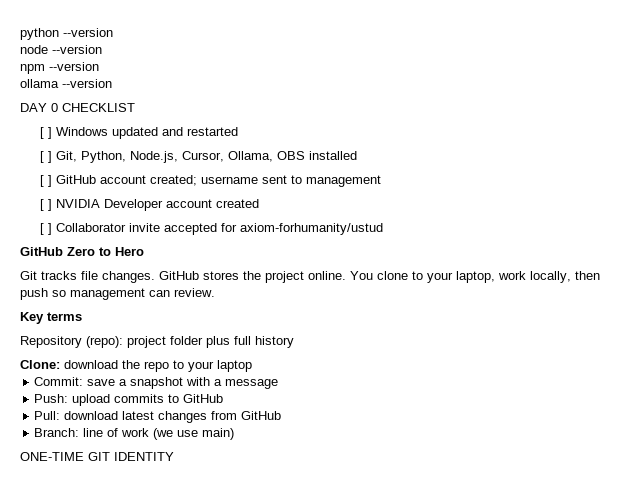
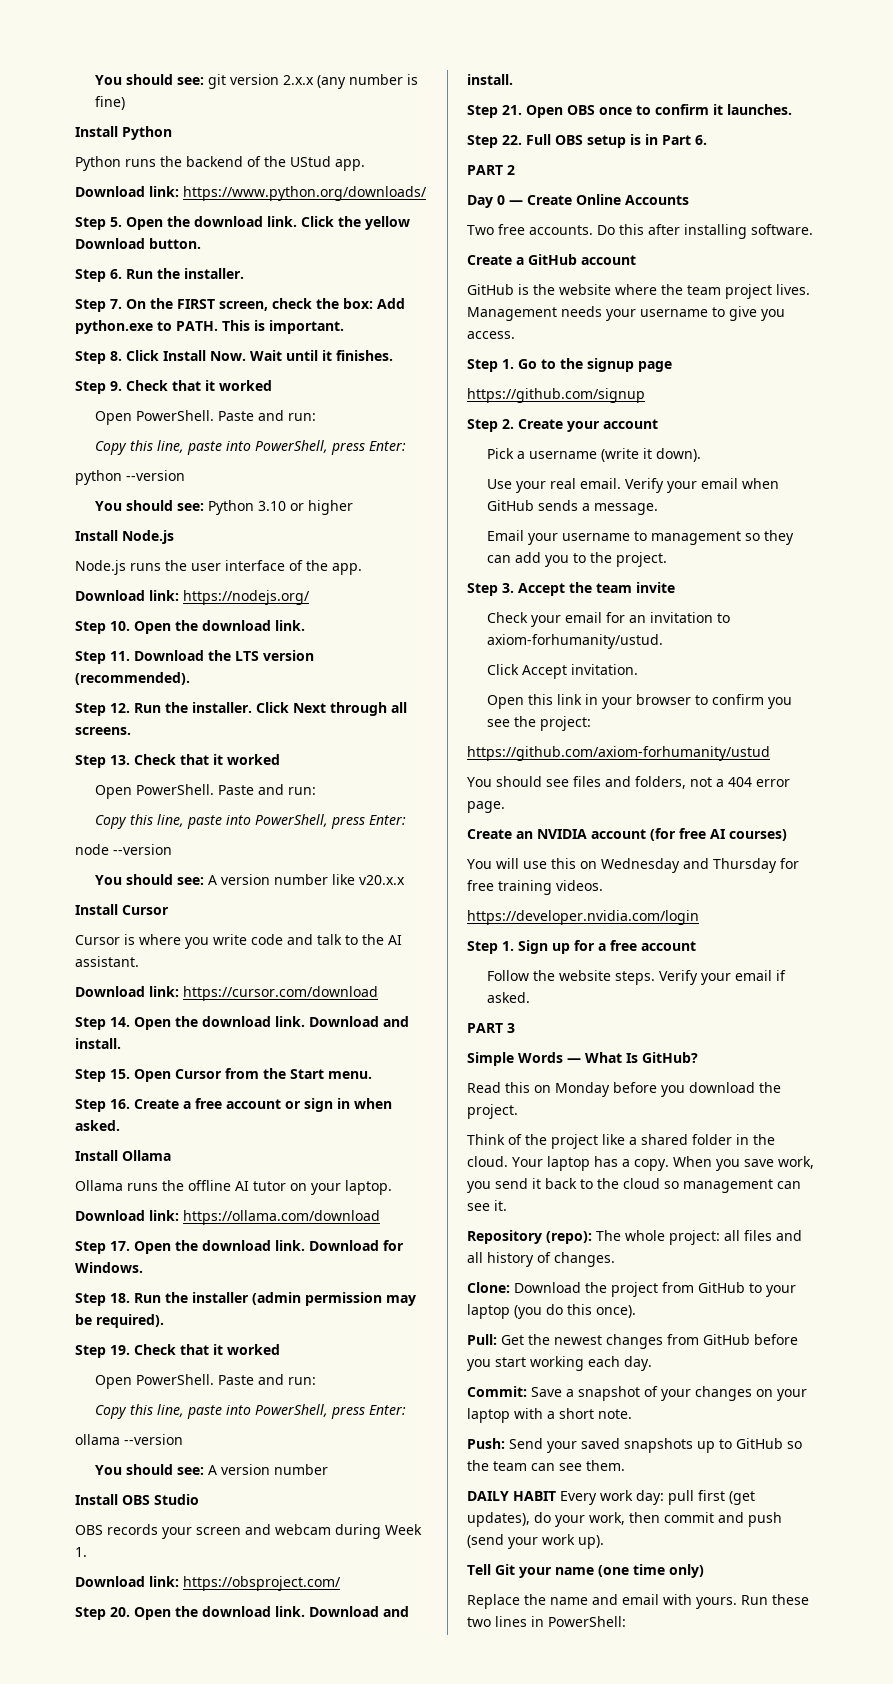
[20,28,113,40] [20,45,102,54] [20,62,99,74] [20,79,112,88] [20,103,135,112] [40,127,239,139] [40,151,358,163] [40,175,382,187] [40,199,260,211] [40,223,384,235] [20,247,144,256] [20,271,600,283] [20,288,215,300] [20,312,82,324] [20,336,251,348] python --version // node --version // npm --version // ollama --version // DAY 0 CHECKLIST // [ ] Windows updated and restarted // [ ] Git, Python, Node.js, Cursor, Ollama, OBS installed // [ ] GitHub account created; username sent to management // [ ] NVIDIA Developer account created // [ ] Collaborator invite accepted for axiom-forhumanity/ustud // GitHub Zero to Hero // Git tracks file changes. GitHub stores the project online. You clone to your laptop, work locally, then push so management can review. // Key terms // Repository (repo): project folder plus full -> [95,74,419,89] [95,96,126,110] [75,126,172,140] [75,156,365,171] [75,186,427,201] [75,216,410,230] [75,238,201,249] [75,268,244,282] [75,298,405,312] [75,320,344,334] [75,350,393,364] [75,380,272,394] [95,410,317,425] [95,440,407,455] [75,470,185,485] [95,500,354,515] [75,530,174,544] [75,560,362,575] [75,590,310,605] [75,620,305,634] [75,650,314,664] [75,672,190,685] [75,702,407,716] [75,727,131,735] [75,754,280,768] [95,784,317,799] [95,814,407,829] [75,844,172,855] [95,874,406,885] [75,904,169,915] [75,934,402,949] [75,956,139,967] [75,986,378,1001] [75,1016,409,1030] [75,1038,121,1049] [75,1068,372,1082] [75,1098,392,1112] [75,1120,120,1131] [75,1150,171,1161] [75,1180,392,1195] [75,1210,380,1225] [75,1240,404,1254] [75,1262,143,1273] [75,1292,416,1306] [75,1314,164,1328] [75,1344,280,1358] [95,1374,317,1389] [95,1404,407,1419] [75,1434,183,1445] [95,1464,329,1475] [75,1494,199,1505] [75,1524,422,1539] [75,1547,87,1557] [75,1576,341,1591] [75,1606,409,1620] [467,74,513,85] [467,104,792,118] [467,134,707,148] [467,165,515,175] [467,194,689,208] [467,224,813,239] [467,254,636,265] [467,284,810,299] [467,306,785,321] [467,331,515,339] [467,358,672,372] [467,388,645,403] [467,419,658,432] [487,448,702,462] [487,478,780,493] [487,500,659,515] [487,530,795,545] [487,552,668,567] [467,582,675,596] [487,612,731,627] [487,634,664,649] [487,664,639,679] [487,694,793,709] [487,716,592,731] [467,746,770,761] [467,776,790,789] [467,801,505,813] [467,828,787,841] [467,858,799,873] [467,880,603,895] [467,910,699,925] [467,940,696,954] [487,970,787,985] [487,992,531,1003] [467,1023,515,1033] [467,1052,698,1066] [467,1082,781,1097] [467,1104,518,1119] [467,1134,775,1149] [467,1156,814,1171] [467,1178,801,1193] [467,1200,507,1211] [467,1230,802,1245] [467,1252,483,1263] You should see: git version 2.x.x (any number is fine) // Install Python // Python runs the backend of the UStud app. // Download link: https://www.python.org/downloads/ // Step 5. Open the download link. Click the yellow Download button. // Step 6. Run the installer. // Step 7. On the FIRST screen, check the box: Add python.exe to PATH. This is important. // Step 8. Click Install Now. Wait until it finishes. // Step 9. Check that it worked // Open PowerShell. Paste and run: // Copy this line, paste into PowerShell, press Enter: // python --version // You should see: Python 3.10 or higher // Install Node.js // Node.js runs the user interface of the app. // Download link: https://nodejs.org/ // Step 10. Open the download link. // Step 11. Download the LTS version (recommended). // Step 12. Run the installer. Click Next through all screens. // Step 13. Check that it worked // Open PowerShell. Paste and run: // Copy this line, paste into PowerShell, press Enter: // node --version // You should see: A version number like v20.x.x // Install Cursor // Cursor is where you write code and talk to the AI assistant. // Download link: https://cursor.com/download // Step 14. Open the download link. Download and install. // Step 15. Open Cursor from the Start menu. // Step 16. Create a free account or sign in when asked. // Install Ollama // Ollama runs the offline AI tutor on your laptop. // Download link: https://ollama.com/download // Step 17. Open the download link. Download for Windows. // Step 18. Run the installer (admin permission may be required). // Step 19. Check that it worked // Open PowerShell. Paste and run: // Copy this line, paste into PowerShell, press Enter: // ollama --version // You should see: A version number // Install OBS Studio // OBS records your screen and webcam during Week 1. // Download link: https://obsproject.com/ // Step 20. Open the download link. Download and install. // Step 21. Open OBS once to confirm it launches. // Step 22. Full OBS setup is in Part 6. // PART 2 // Day 0 — Create Online Accounts // Two free accounts. Do this after installing software. // Create a GitHub account // GitHub is the website where the team project lives. Management needs your username to give you access. // Step 1. Go to the signup page // https://github.com/signup // Step 2. Create your account // Pick a username (write it down). // Use your real email. Verify your email when GitHub sends a message. // Email your username to management so they can add you to the project. // Step 3. Accept the team invite // Check your email for an invitation to axiom-forhumanity/ustud. // Click Accept invitation. // Open this link in your browser to confirm you see the project: // https://github.com/axiom-forhumanity/ustud // You should see files and folders, not a 404 error page. // Create an NVIDIA account (for free AI courses) // You will use this on Wednesday and Thursday for free training videos. // https://developer.nvidia.com/login // Step 1. Sign up for a free account // Follow the website steps. Verify your email if asked. // PART 3 // Simple Words — What Is GitHub? // Read this on Monday before you download the project. // Think of the project like a shared folder in the cloud. Your laptop has a copy. When you save work, you send it back to the cloud so management can see it. // Repository (repo): The whole project: all files and all
(294, 342) none -> [537,1252,615,1267] of changes.
[64,360,252,372] [34,377,279,389] [34,394,224,406] [34,411,282,423] [34,428,235,440] [20,452,174,461] download the repo to your laptop // Commit: save a snapshot with a message // Push: upload commits to GitHub // Pull: download latest changes from GitHub // Branch: line of work (we use main) // ONE-TIME GIT IDENTITY -> [514,1282,796,1297] [467,1304,636,1319] [467,1334,798,1349] [467,1356,652,1371] [467,1386,807,1401] [467,1408,632,1423] [467,1438,802,1453] [467,1460,625,1471] [467,1490,755,1505] [467,1512,782,1527] [467,1534,604,1549] [467,1564,704,1578] [467,1594,809,1609] [467,1616,626,1627] Download the project from GitHub to your laptop (you do this once). // Pull: Get the newest changes from GitHub before you start working each day. // Commit: Save a snapshot of your changes on your laptop with a short note. // Push: Send your saved snapshots up to GitHub so the team can see them. // DAILY HABIT Every work day: pull first (get updates), do your work, then commit and push (send your work up). // Tell Git your name (one time only) // Replace the name and email with yours. Run these two lines in PowerShell:

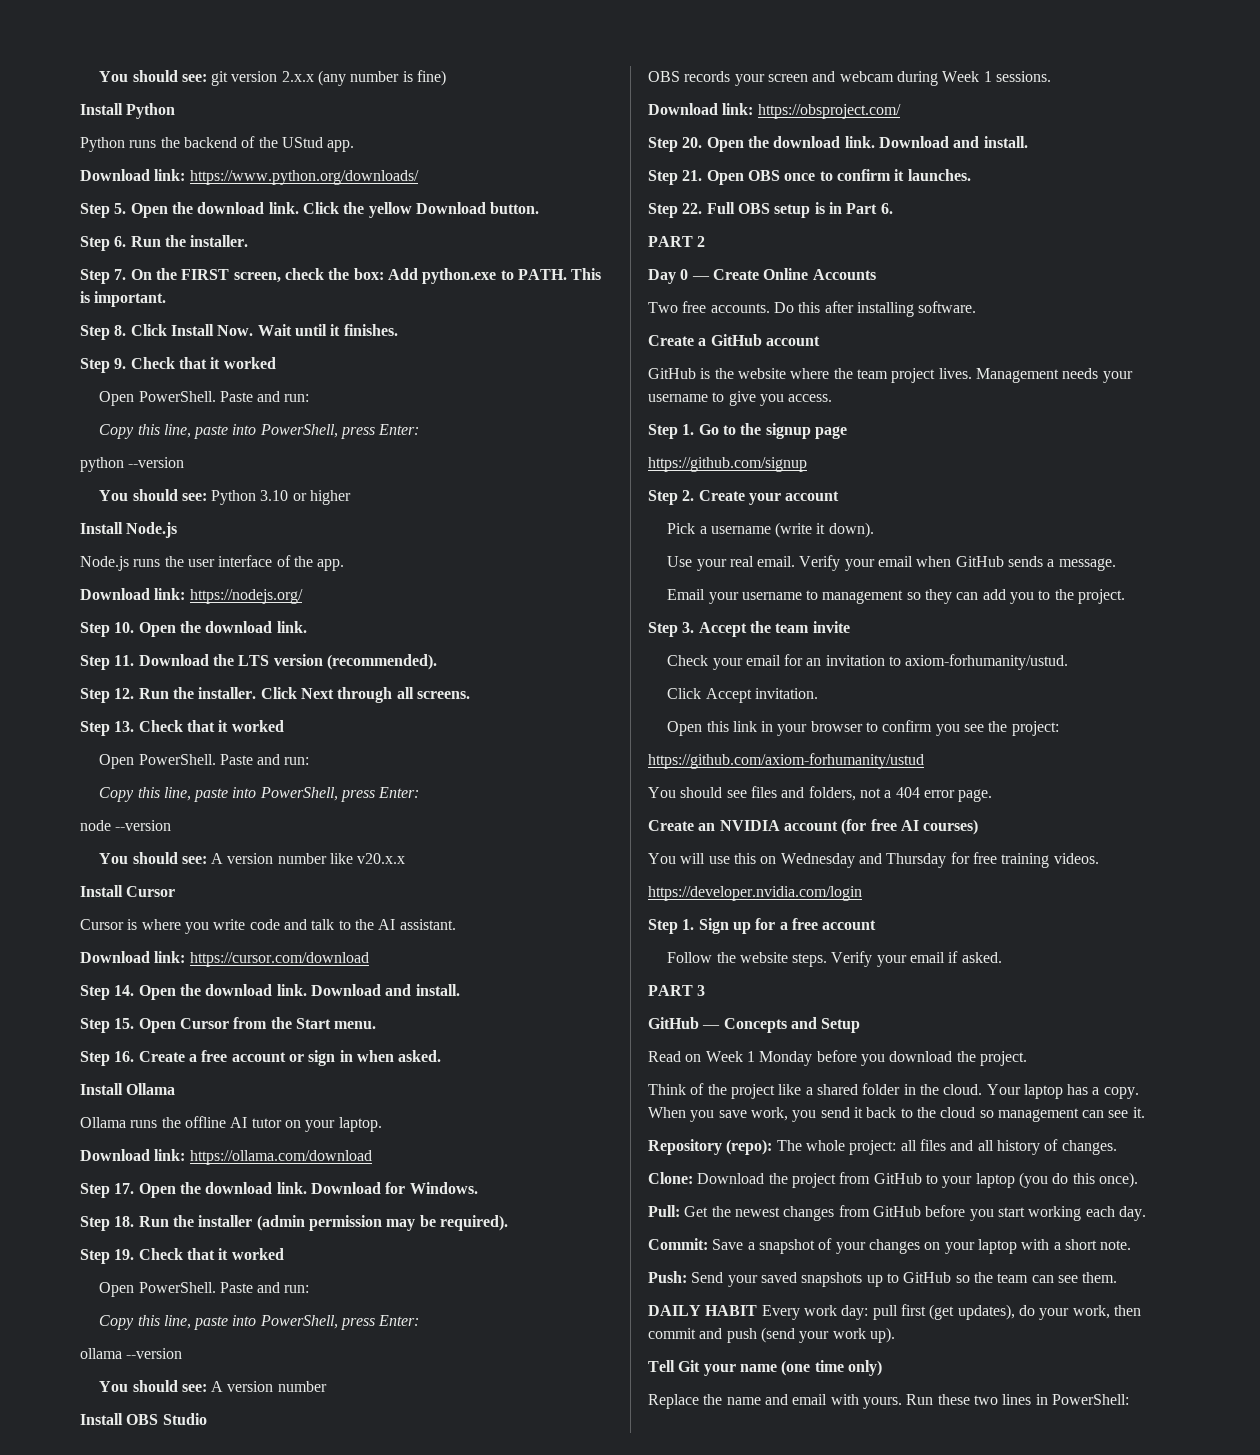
[75,1547,87,1557] 1. -> [983,71,1051,82] 1 sessions.
[467,1052,698,1066] [467,1082,551,1093] Simple Words — What Is GitHub? // Read this on -> [648,1017,861,1033] [648,1051,755,1062] GitHub — Concepts and Setup // Read on Week 1

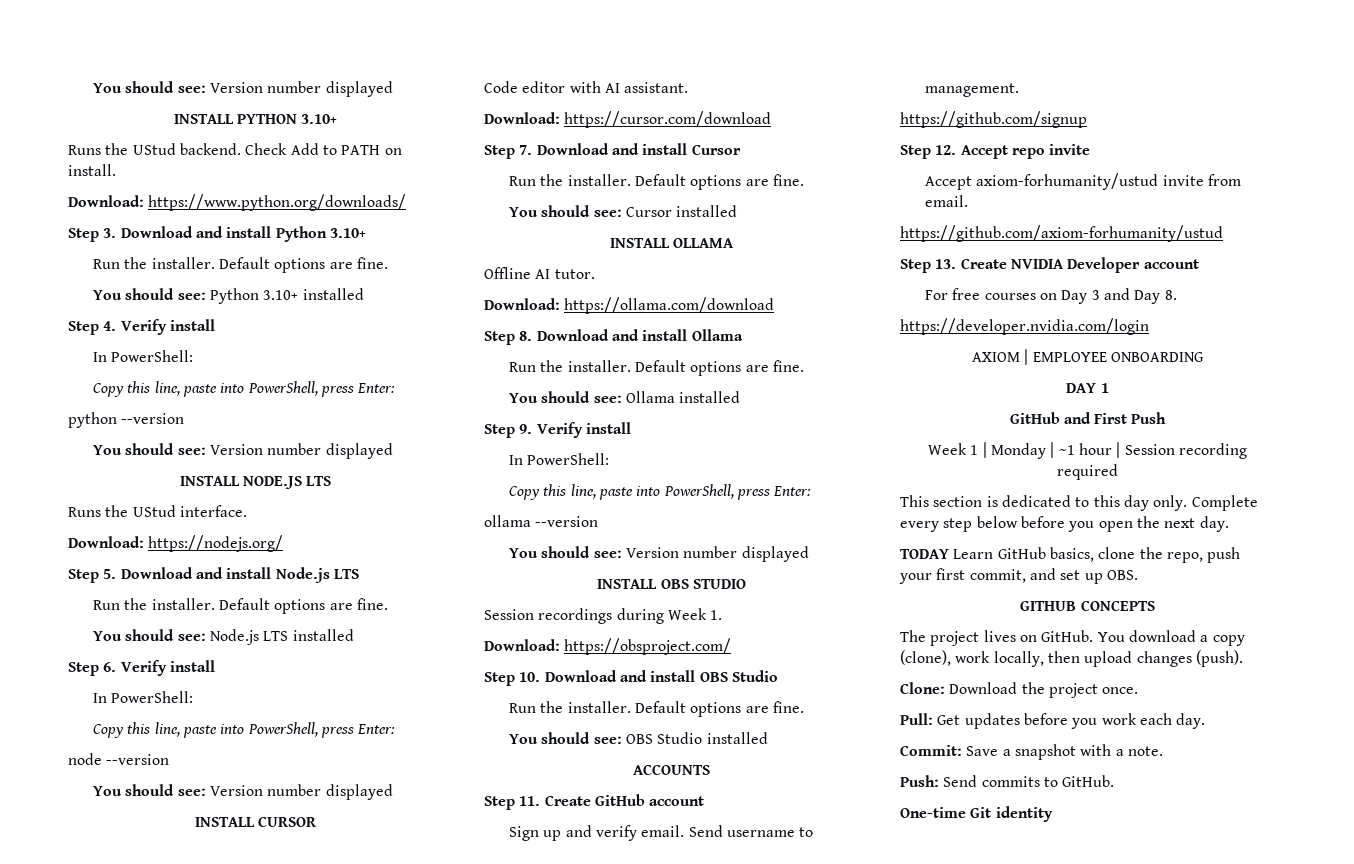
[99,70,447,86] [80,103,176,119] [80,136,355,152] [80,169,419,185] [80,202,540,218] [80,235,249,251] [80,268,602,284] [80,291,167,307] [80,324,398,340] [80,357,276,373] [99,391,310,406] You should see: git version 2.x.x (any number is fine) // Install Python // Python runs the backend of the UStud app. // Download link: https://www.python.org/downloads/ // Step 5. Open the download link. Click the yellow Download button. // Step 6. Run the installer. // Step 7. On the FIRST screen, check the box: Add python.exe to PATH. This is important. // Step 8. Click Install Now. Wait until it finishes. // Step 9. Check that it worked // Open PowerShell. Paste and run: -> [93,81,393,97] [173,114,338,124] [68,143,402,155] [68,164,116,176] [68,194,407,211] [68,226,366,242] [93,257,389,273] [93,288,364,304] [68,319,215,335] [93,350,194,362] You should see: Version number displayed // INSTALL PYTHON 3.10+ // Runs the UStud backend. Check Add to PATH on install. // Download: https://www.python.org/downloads/ // Step 3. Download and install Python 3.10+ // Run the installer. Default options are fine. // You should see: Python 3.10+ installed // Step 4. Verify install // In PowerShell:
[211,490,352,505] [80,522,178,538] [80,555,345,571] [80,588,303,604] [80,621,307,637] [80,654,437,670] [80,687,470,703] [80,720,284,736] [99,754,310,769] Python 3.10 or higher // Install Node.js // Node.js runs the user interface of the app. // Download link: https://nodejs.org/ // Step 10. Open the download link. // Step 11. Download the LTS version (recommended). // Step 12. Run the installer. Click Next through all screens. // Step 13. Check that it worked // Open PowerShell. Paste and run: -> [210,443,393,459] [179,476,332,489] [68,505,247,517] [68,535,284,552] [68,567,359,583] [93,598,389,614] [93,629,354,645] [68,660,215,676] [93,691,194,703] Version number displayed // INSTALL NODE.JS LTS // Runs the UStud interface. // Download: https://nodejs.org/ // Step 5. Download and install Node.js LTS // Run the installer. Default options are fine. // You should see: Node.js LTS installed // Step 6. Verify install // In PowerShell:
[211,853,406,864] [80,885,176,897] [80,919,374,934] A version number like v20.x.x // Install Cursor // Cursor is where you write code and talk to the -> [210,784,393,800] [194,816,317,827] [484,81,601,93] Version number displayed // INSTALL CURSOR // Code editor with
[80,951,186,963] Download link: -> [484,112,560,124] Download:
[114,984,460,1000] [80,1017,377,1033] [80,1050,442,1066] [80,1083,176,1095] [80,1116,382,1132] [80,1149,372,1165] [80,1182,478,1198] [80,1215,508,1231] [80,1248,284,1264] [99,1282,310,1297] 14. Open the download link. Download and install. // Step 15. Open Cursor from the Start menu. // Step 16. Create a free account or sign in when asked. // Install Ollama // Ollama runs the offline AI tutor on your laptop. // Download link: https://ollama.com/download // Step 17. Open the download link. Download for Windows. // Step 18. Run the installer (admin permission may be required). // Step 19. Check that it worked // Open PowerShell. Paste and run: -> [519,143,741,155] [509,174,805,190] [509,205,738,217] [609,238,735,248] [484,267,595,279] [484,297,775,314] [484,329,743,345] [509,360,805,376] [509,391,741,403] [484,422,631,438] [509,453,610,465] 7. Download and install Cursor // Run the installer. Default options are fine. // You should see: Cursor installed // INSTALL OLLAMA // Offline AI tutor. // Download: https://ollama.com/download // Step 8. Download and install Ollama // Run the installer. Default options are fine. // You should see: Ollama installed // Step 9. Verify install // In PowerShell:
[211,1381,327,1392] [80,1413,207,1425] [648,71,1051,86] [648,103,901,119] [648,136,1028,152] [648,169,971,185] [648,202,893,218] [648,236,706,247] [648,268,876,284] [648,301,977,317] [648,334,820,346] [648,368,1133,383] [648,391,833,406] [648,423,847,439] [648,457,807,472] [648,490,840,505] [667,522,874,538] [667,555,1116,571] [667,589,1126,604] [648,621,850,637] [667,654,1069,670] [667,688,818,703] [667,720,1059,736] [648,753,924,769] [648,786,993,802] [648,819,979,835] [648,852,1099,868] [648,886,862,901] [648,918,877,934] [667,951,1002,967] [648,985,706,996] [648,1017,861,1033] [648,1050,1027,1066] [648,1083,1139,1099] [648,1107,1145,1122] [648,1139,1117,1155] [648,1172,1138,1188] [648,1205,1082,1221] A version number // Install OBS Studio // OBS records your screen and webcam during Week 1 sessions. // Download link: https://obsproject.com/ // Step 20. Open the download link. Download and install. // Step 21. Open OBS once to confirm it launches. // Step 22. Full OBS setup is in Part 6. // PART 2 // Day 0 — Create Online Accounts // Two free accounts. Do this after installing software. // Create a GitHub account // GitHub is the website where the team project lives. Management needs your username to give you access. // Step 1. Go to the signup page // https://github.com/signup // Step 2. Create your account // Pick a username (write it down). // Use your real email. Verify your email when GitHub sends a message. // Email your username to management so they can add you to the project. // Step 3. Accept the team invite // Check your email for an invitation to axiom-forhumanity/ustud. // Click Accept invitation. // Open this link in your browser to confirm you see the project: // https://github.com/axiom-forhumanity/ustud // You should see files and folders, not a 404 error page. // Create an NVIDIA account (for free AI courses) // You will use this on Wednesday and Thursday for free training videos. // https://developer.nvidia.com/login // Step 1. Sign up for a free account // Follow the website steps. Verify your email if asked. // PART 3 // GitHub — Concepts and Setup // Read on Week 1 Monday before you download the project. // Think of the project like a shared folder in the cloud. Your laptop has a copy. When you save work, you send it back to the cloud so management can see it. // Repository (repo): The whole project: all files and all history of changes. // Clone: Download the project from GitHub to your laptop (you do this once). // Pull: Get the newest changes from GitHub before you start working -> [626,546,809,562] [597,579,746,589] [484,608,723,624] [484,638,732,655] [484,670,778,686] [509,701,805,717] [509,732,768,744] [633,764,710,775] [484,794,705,810] [509,825,814,841] [925,83,1020,97] [900,111,1087,128] [900,144,1091,159] [925,173,1242,190] [925,195,969,207] [900,225,1223,242] [900,257,1199,273] [925,288,1177,304] [900,318,1149,335] [972,349,1204,365] [1066,383,1109,393] [1009,412,1167,424] [928,442,1247,459] [1057,464,1118,480] [900,495,1258,511] [900,516,1229,532] [900,547,1241,563] [899,568,1138,584] [1020,600,1155,611] [900,630,1245,646] [900,650,1243,667] [900,682,1139,698] [900,713,1137,729] Version number displayed // INSTALL OBS STUDIO // Session recordings during Week 1. // Download: https://obsproject.com/ // Step 10. Download and install OBS Studio // Run the installer. Default options are fine. // You should see: OBS Studio installed // ACCOUNTS // Step 11. Create GitHub account // Sign up and verify email. Send username to management. // https://github.com/signup // Step 12. Accept repo invite // Accept axiom-forhumanity/ustud invite from email. // https://github.com/axiom-forhumanity/ustud // Step 13. Create NVIDIA Developer account // For free courses on Day 3 and Day 8. // https://developer.nvidia.com/login // AXIOM | EMPLOYEE ONBOARDING // DAY 1 // GitHub and First Push // Week 1 | Monday | ~1 hour | Session recording required // This section is dedicated to this day only. Complete every step below before you open the next day. // TODAY Learn GitHub basics, clone the repo, push your first commit, and set up OBS. // GITHUB CONCEPTS // The project lives on GitHub. You download a copy (clone), work locally, then upload changes (push). // Clone: Download the project once. // Pull: Get updates before you work
[818,1238,1017,1254] of your changes on your laptop -> (1076, 752) none
[1064,1239,1097,1250] short -> (1124, 752) none
[727,1272,1118,1287] [648,1304,1141,1320] [648,1327,895,1343] [648,1360,882,1376] [648,1394,1129,1409] your saved snapshots up to GitHub so the team can see them. // DAILY HABIT Every work day: pull first (get updates), do your work, then commit and push (send your work up). // Tell Git your name (one time only) // Replace the name and email with yours. Run these two lines in PowerShell: -> [981,775,1115,787] [900,806,1053,822] commits to GitHub. // One-time Git identity

